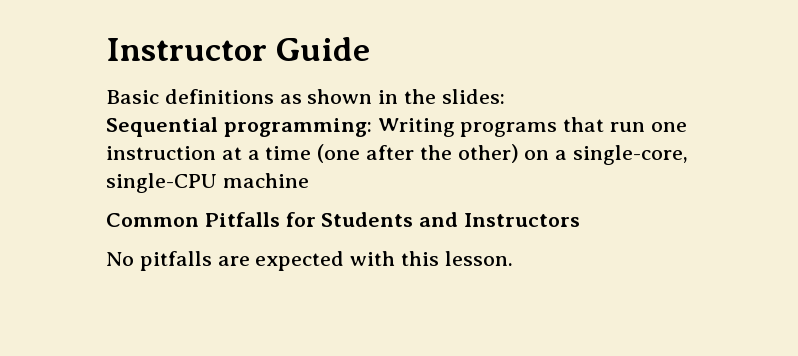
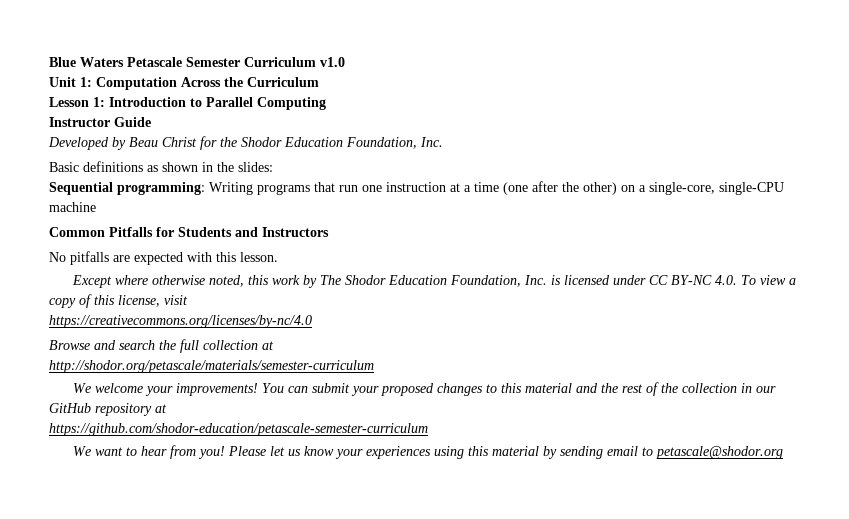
[106,37,371,61] Instructor Guide -> [49,57,345,67] [49,77,319,90] [49,97,326,110] [49,117,151,127] [48,136,443,150] Blue Waters Petascale Semester Curriculum v1.0 // Unit 1: Computation Across the Curriculum // Lesson 1: Introduction to Parallel Computing // Instructor Guide // Developed by Beau Christ for the Shodor Education Foundation, Inc.
(513, 258) none -> [72,275,797,288] [49,294,188,308] [49,315,312,328] [49,339,274,353] [49,360,374,373] [73,382,777,396] [49,403,167,416] [49,423,428,436] [73,445,784,459] // Except where otherwise noted, this work by The Shodor Education Foundation, Inc. is licensed under CC BY-NC 4.0. To view a copy of this license, visit // https://creativecommons.org/licenses/by-nc/4.0 // Browse and search the full collection at // http://shodor.org/petascale/materials/semester-curriculum // We welcome your improvements! You can submit your proposed changes to this material and the rest of the collection in our GitHub repository at // https://github.com/shodor-education/petascale-semester-curriculum // We want to hear from you! Please let us know your experiences using this material by sending email to petascale@shodor.org

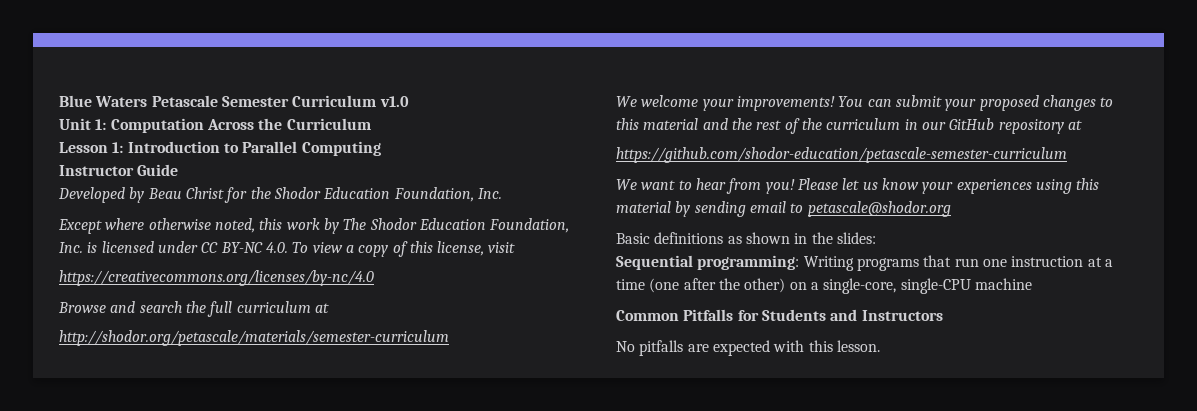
(443, 142) none -> [58,218,570,234] [59,241,516,257] [59,270,374,286] [58,301,329,317] [59,330,449,346] [616,95,1114,111] [616,118,1082,134] [616,147,1067,163] [616,178,1100,194] [616,201,951,217] // Except where otherwise noted, this work by The Shodor Education Foundation, Inc. is licensed under CC BY-NC 4.0. To view a copy of this license, visit // https://creativecommons.org/licenses/by-nc/4.0 // Browse and search the full curriculum at // http://shodor.org/petascale/materials/semester-curriculum // We welcome your improvements! You can submit your proposed changes to this material and the rest of the curriculum in our GitHub repository at // https://github.com/shodor-education/petascale-semester-curriculum // We want to hear from you! Please let us know your experiences using this material by sending email to petascale@shodor.org
[72,275,797,288] [49,294,188,308] [49,315,312,328] [49,339,274,353] [49,360,374,373] [73,382,777,396] [49,403,167,416] [49,423,428,436] [73,445,784,459] // Except where otherwise noted, this work by The Shodor Education Foundation, Inc. is licensed under CC BY-NC 4.0. To view a copy of this license, visit // https://creativecommons.org/licenses/by-nc/4.0 // Browse and search the full collection at // http://shodor.org/petascale/materials/semester-curriculum // We welcome your improvements! You can submit your proposed changes to this material and the rest of the collection in our GitHub repository at // https://github.com/shodor-education/petascale-semester-curriculum // We want to hear from you! Please let us know your experiences using this material by sending email to petascale@shodor.org -> (880, 346) none

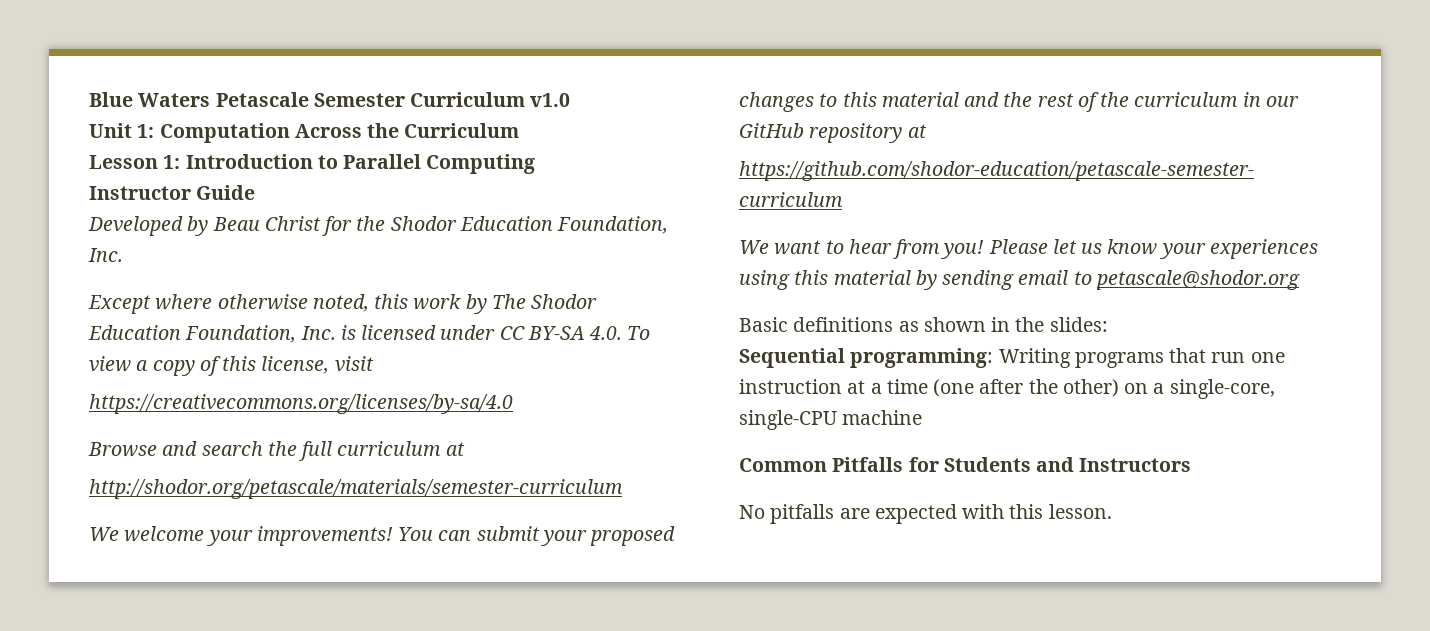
[220,242,263,253] BY-NC -> [527,326,585,340] BY-SA
[59,270,374,286] https://creativecommons.org/licenses/by-nc/4.0 -> [89,394,513,414] https://creativecommons.org/licenses/by-sa/4.0

